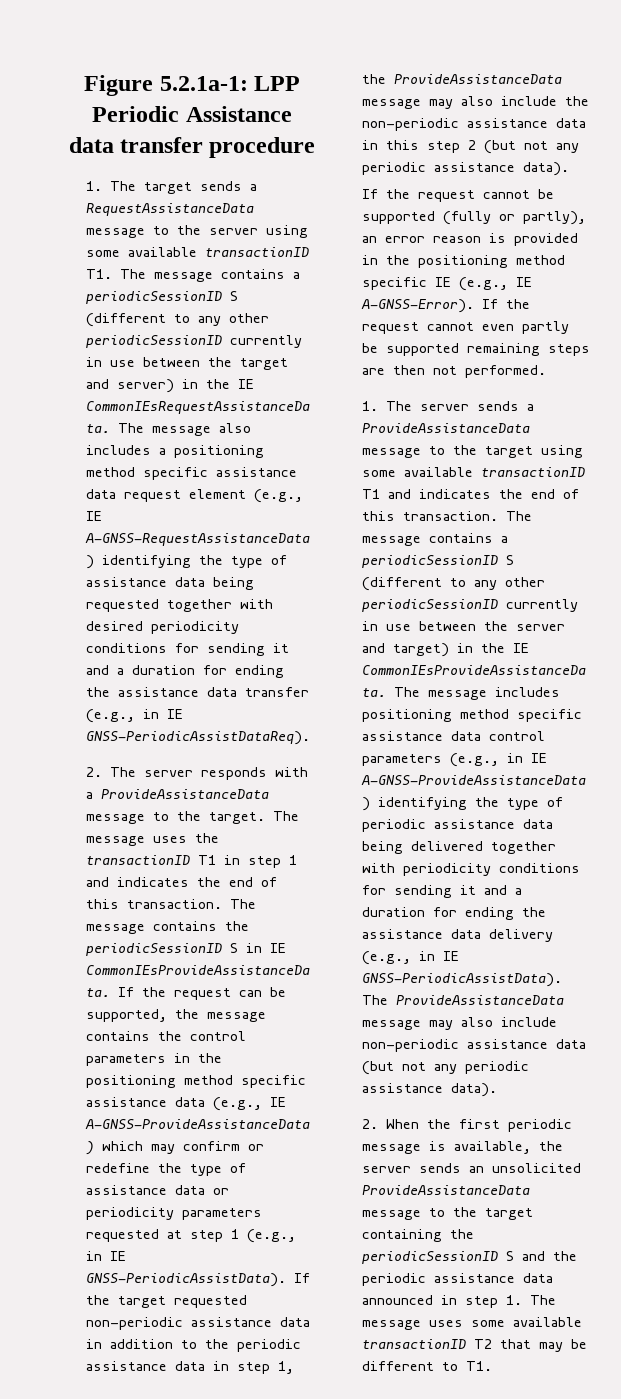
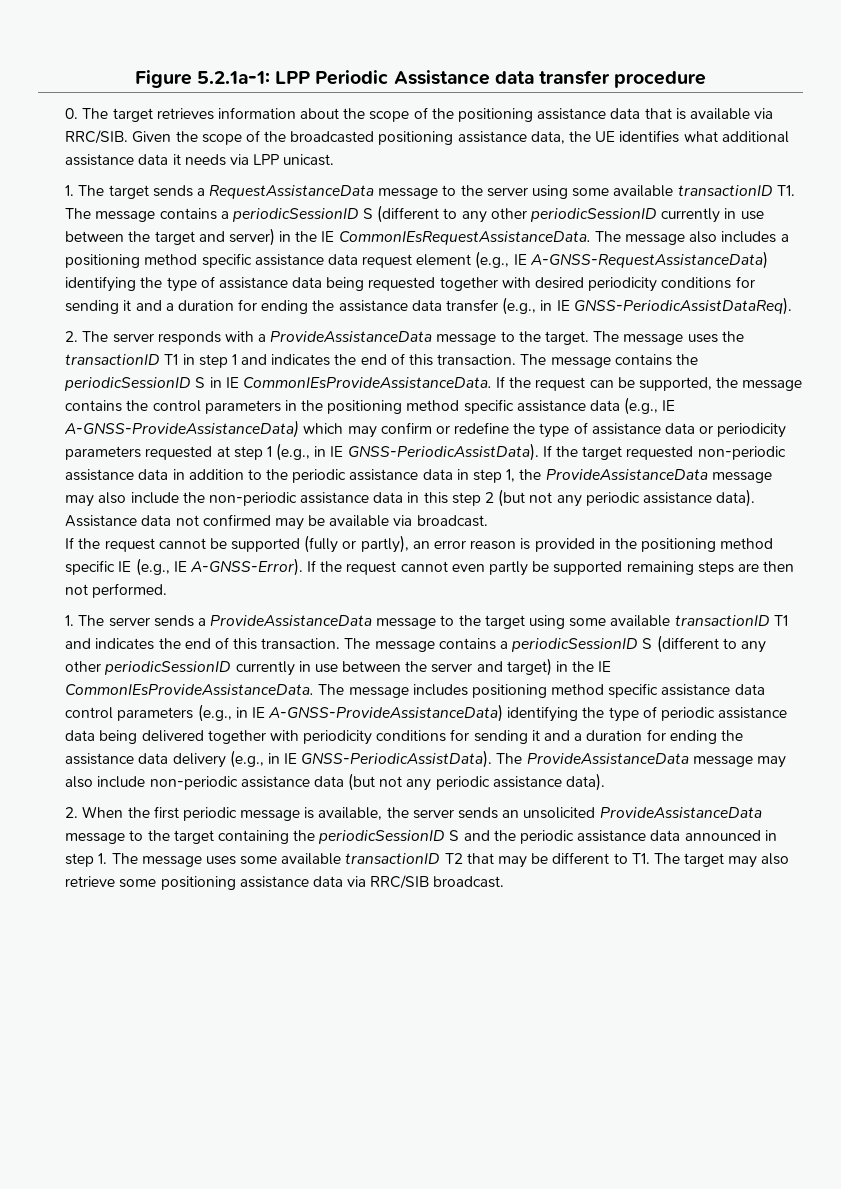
(316, 147) none -> [65,107,774,122] [65,130,789,145] [65,154,335,166] // 0. The target retrieves information about the scope of the positioning assistance data that is available via RRC/SIB. Given the scope of the broadcasted positioning assistance data, the UE identifies what additional assistance data it needs via LPP unicast.
(570, 169) none -> [65,514,488,530] Assistance data not confirmed may be available via broadcast.
(493, 1366) none -> [653,853,790,868] [65,875,505,890] The target may also retrieve some positioning assistance data via RRC/SIB broadcast.

